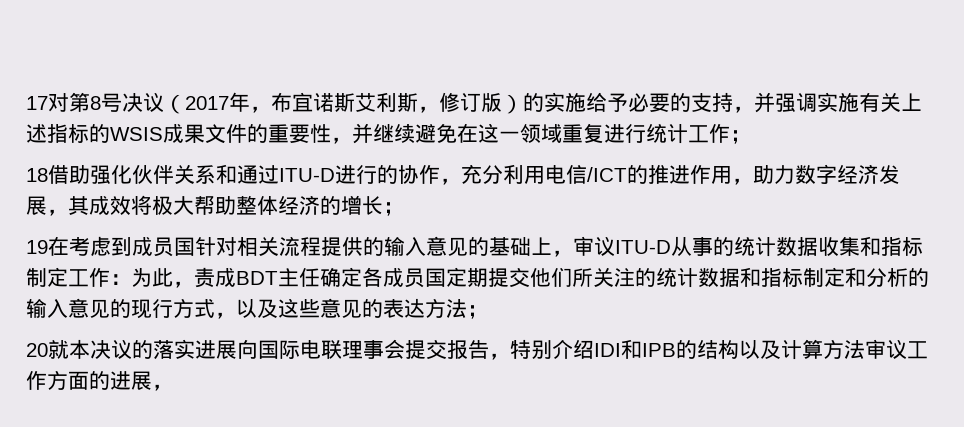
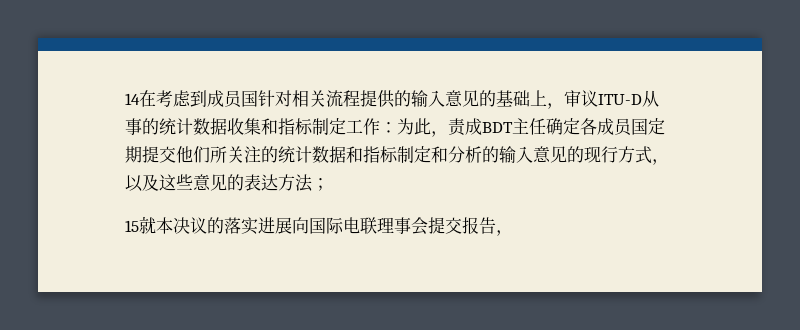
[26,92,922,114] [26,123,751,144] [26,164,900,185] [26,195,404,216] [26,240,48,254] 17对第8号决议（2017年，布宜诺斯艾利斯，修订版）的实施给予必要的支持，并强调实施有关上述指标的WSIS成果文件的重要性，并继续避免在这一领域重复进行统计工作； // 18借助强化伙伴关系和通过ITU-D进行的协作，充分利用电信/ICT的推进作用，助力数字经济发展，其成效将极大帮助整体经济的增长； // 19 -> [125,93,140,105] 14
[26,343,48,357] 20 -> [125,220,139,232] 15
[510,339,928,360] [26,370,173,391] 特别介绍IDI和IPB的结构以及计算方法审议工作方面的进展， -> (513, 233) none

